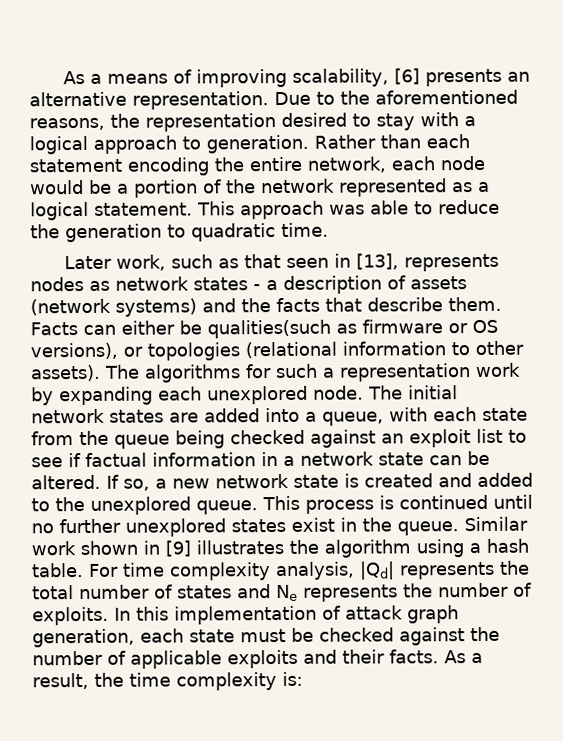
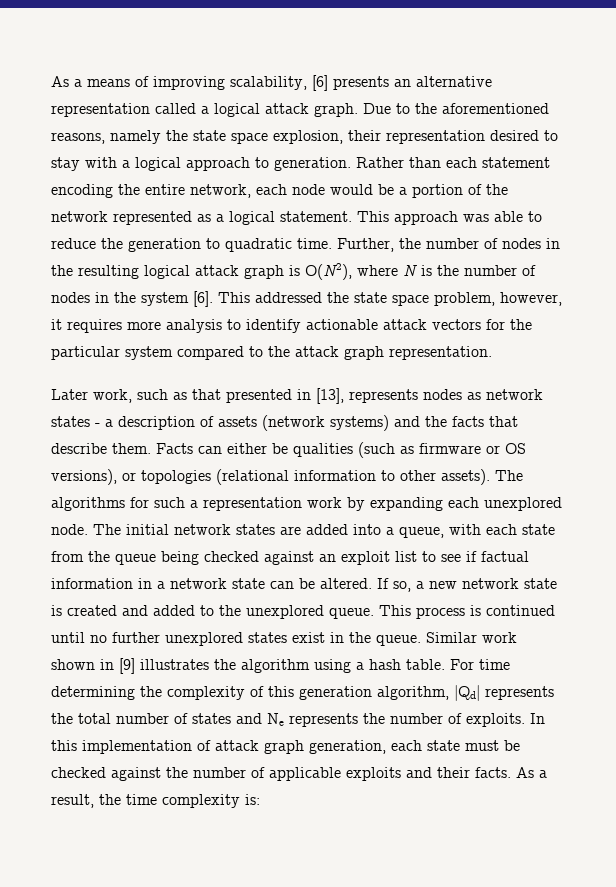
[132,91,269,110] representation. -> [51,103,358,117] representation called a logical attack graph.
[110,113,140,128] the -> [110,130,381,144] namely the state space explosion, their
(329, 229) none -> [337,238,560,252] [51,263,536,280] [51,291,562,307] [51,319,532,333] [51,346,492,360] Further, the number of nodes in the resulting logical attack graph is O(N2), where N is the number of nodes in the system [6]. This addressed the state space problem, however, it requires more analysis to identify actionable attack vectors for the particular system compared to the attack graph representation.
[285,257,329,268] seen -> [226,389,292,403] presented
[206,319,331,339] qualities(such -> [293,442,395,458] qualities (such
[169,561,355,581] complexity analysis, -> [51,686,449,700] determining the complexity of this generation algorithm,

